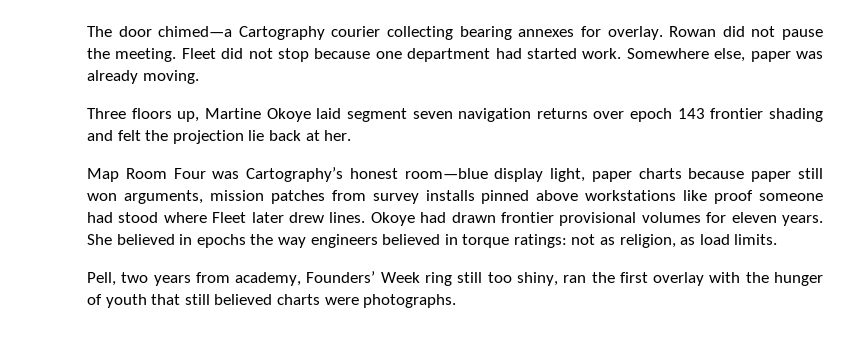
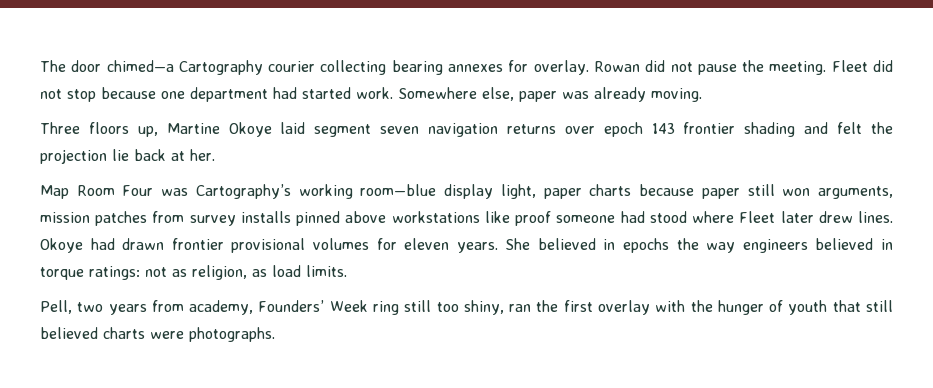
[349,168,398,179] honest -> [298,184,353,199] working

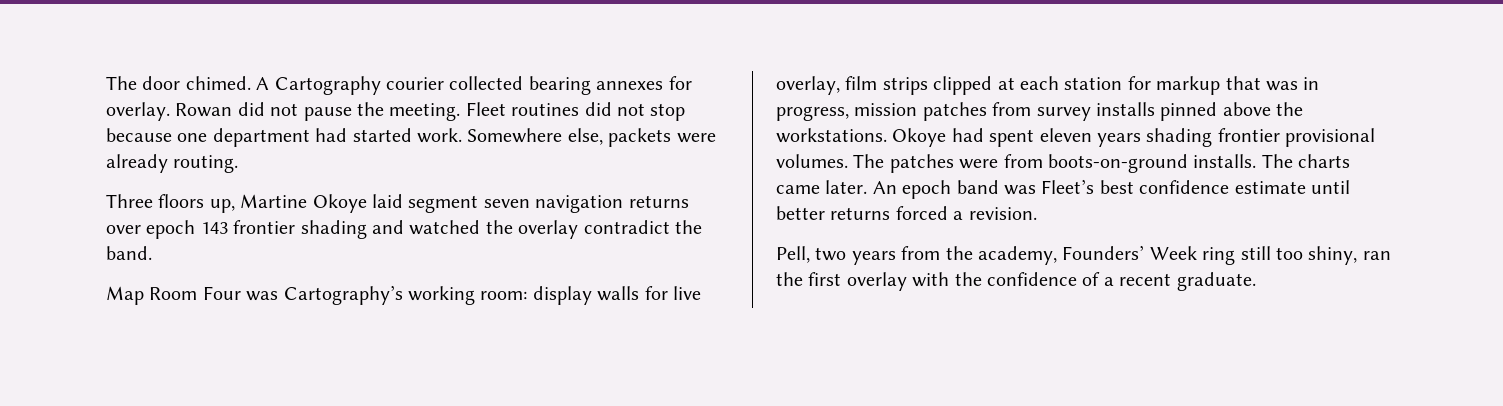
[106,60,174,72] chimed—a -> [185,76,270,90] chimed. A
[320,60,387,75] collecting -> [449,76,524,90] collected
(868, 66) none -> [511,103,580,116] routines
[519,87,702,102] paper was already moving. -> [608,128,716,147] [106,154,239,173] packets were already routing.
[837,122,893,134] [40,149,215,164] felt the projection lie back at her. -> [409,220,702,239] [106,246,152,260] watched the overlay contradict the band.
[360,184,894,199] room—blue display light, paper charts because paper still won arguments, -> [480,286,701,305] [776,76,1320,95] [776,106,849,121] room: display walls for live overlay, film strips clipped at each station for markup that was in progress,
[391,211,894,226] [40,238,894,253] [40,265,347,280] workstations like proof someone had stood where Fleet later drew lines. Okoye had drawn frontier provisional volumes for eleven years. She believed in epochs the way engineers believed in torque ratings: not as religion, as load limits. -> [1276,102,1304,116] [776,128,1376,147] [776,154,1351,173] [776,179,1350,199] [776,206,1037,220] the workstations. Okoye had spent eleven years shading frontier provisional volumes. The patches were from boots-on-ground installs. The charts came later. An epoch band was Fleet’s best confidence estimate until better returns forced a revision.
(184, 306) none -> [945,246,973,260] the
[717,300,894,315] [40,327,275,342] hunger of youth that still believed charts were photographs. -> [987,272,1256,291] confidence of a recent graduate.

